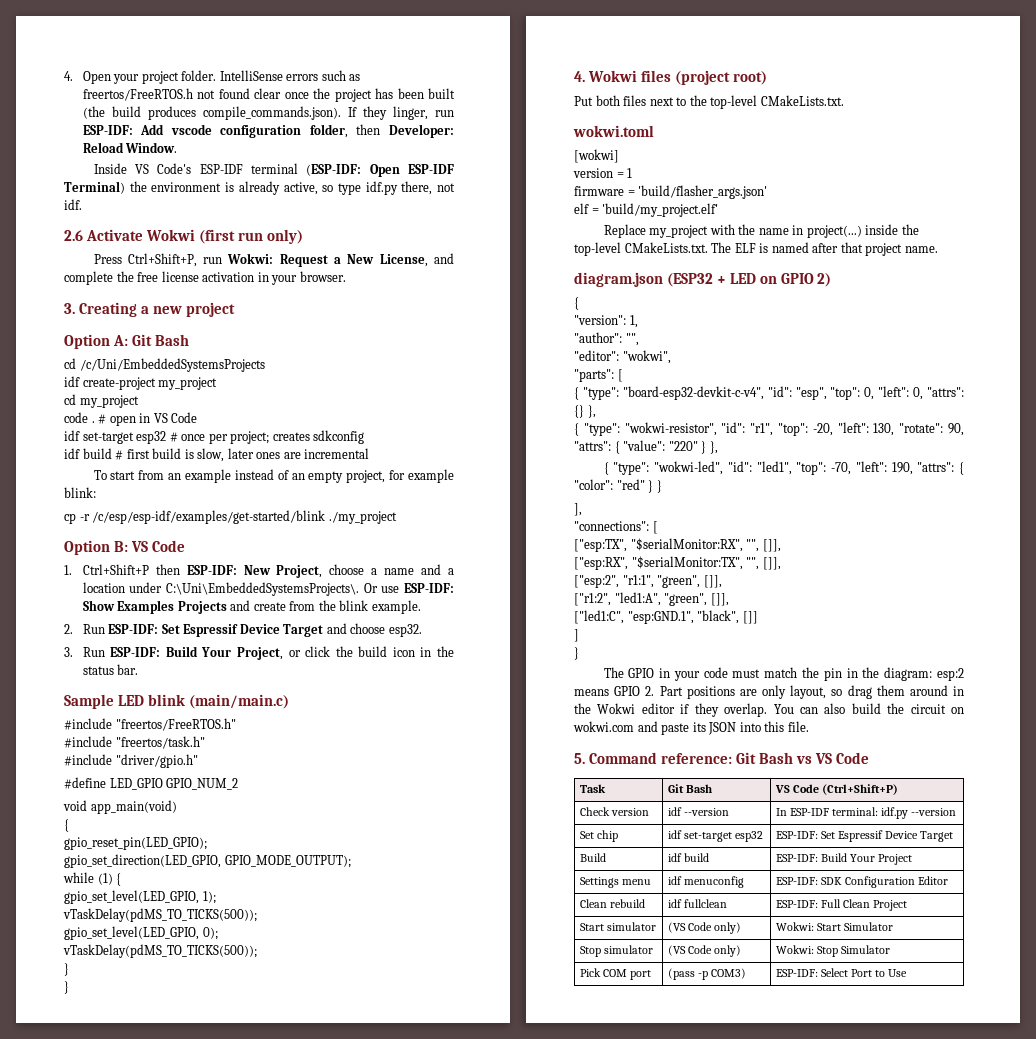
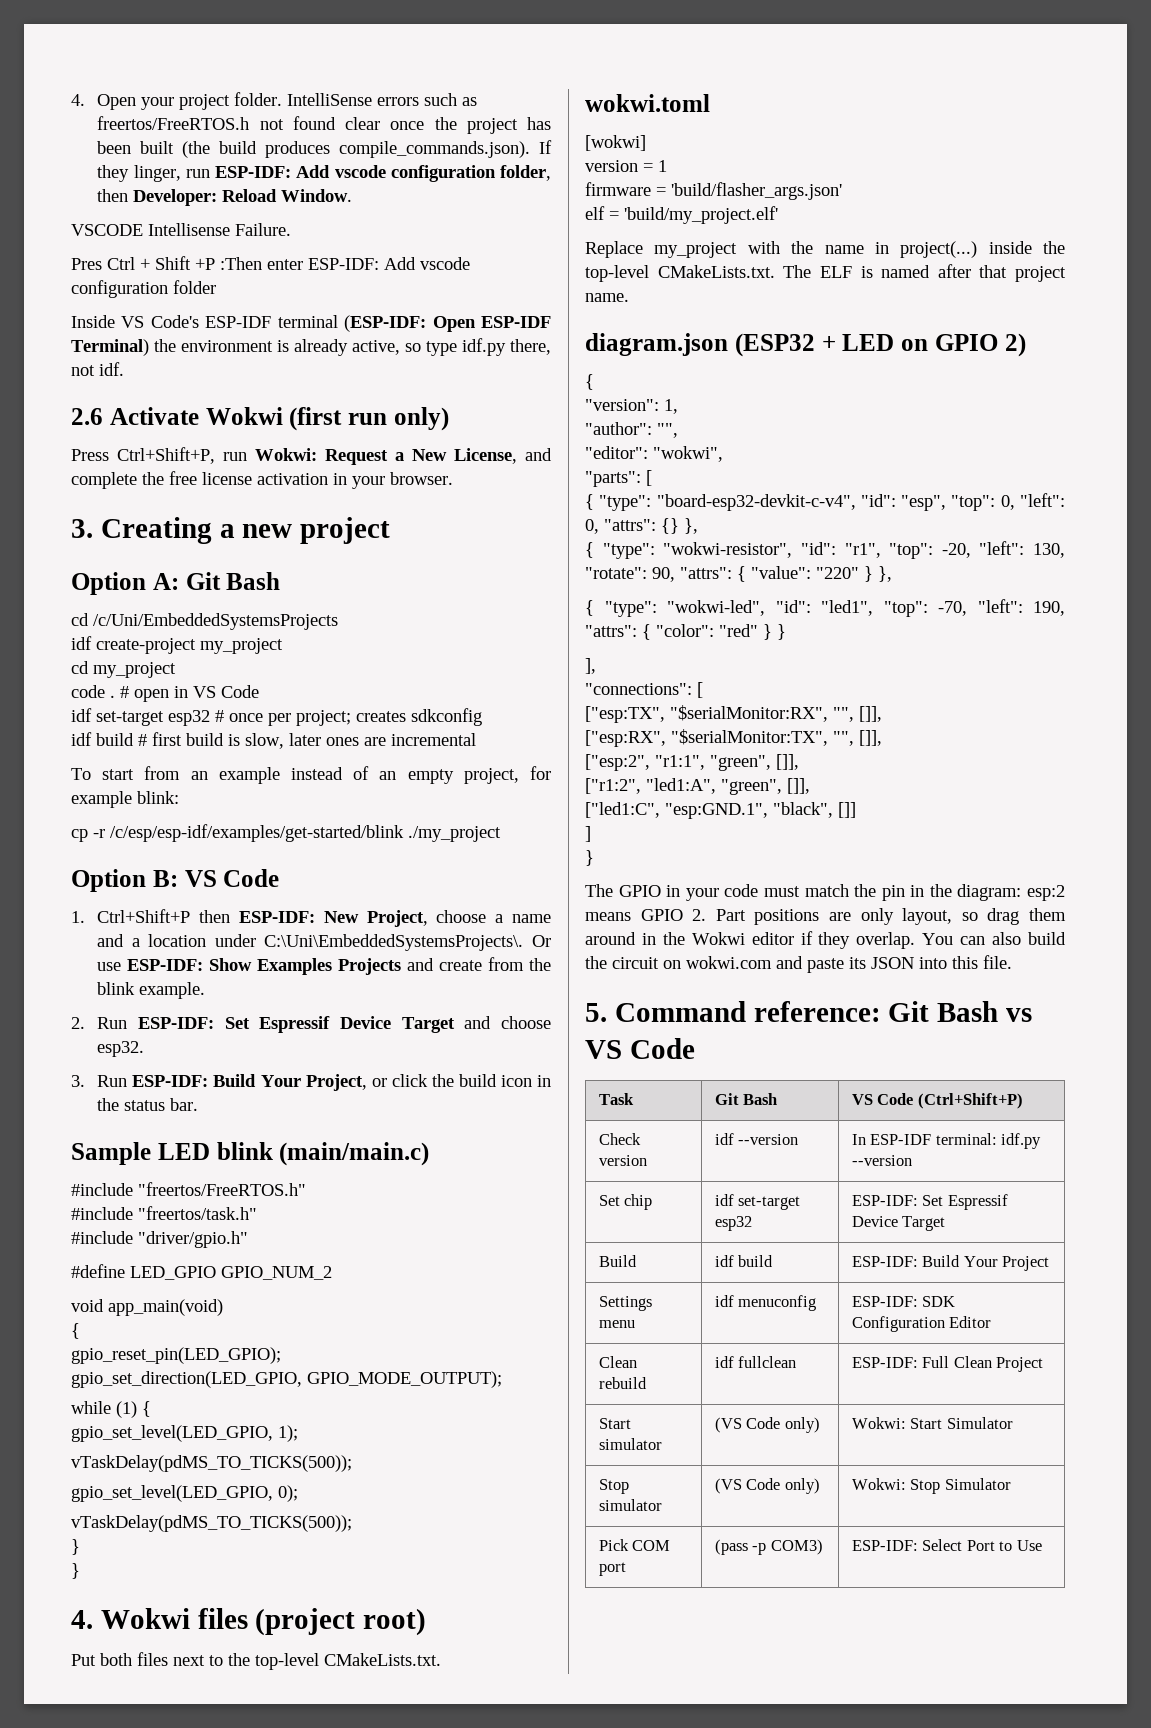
(178, 147) none -> [71,223,291,236] [71,256,470,270] [71,280,216,298] // VSCODE Intellisense Failure. // Pres Ctrl + Shift +P :Then enter ESP-IDF: Add vscode configuration folder

